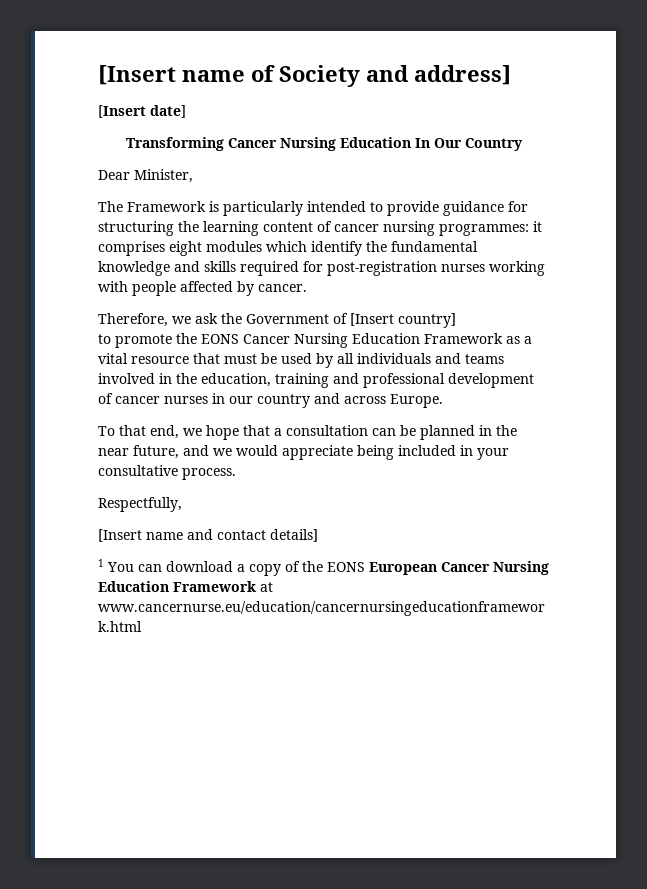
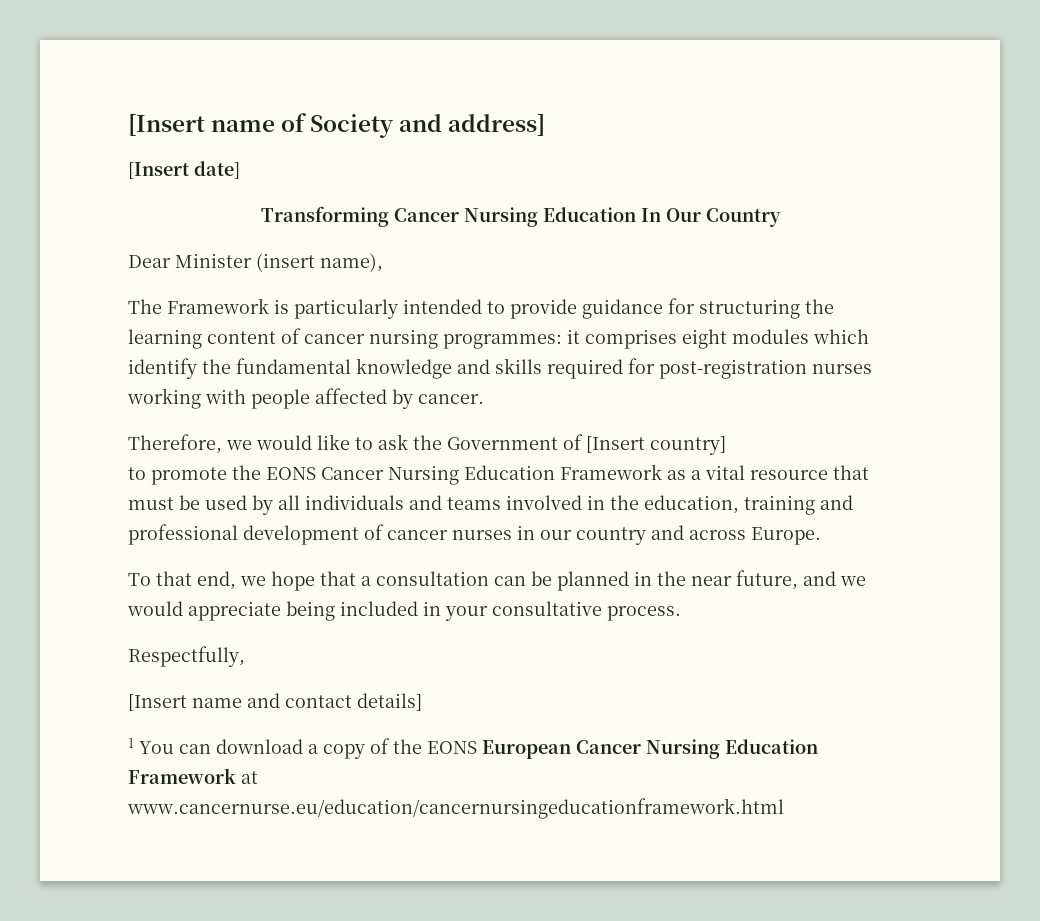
[134,169,193,183] Minister, -> [175,253,383,272] Minister (insert name),
(191, 320) none -> [256,434,373,450] would like to

